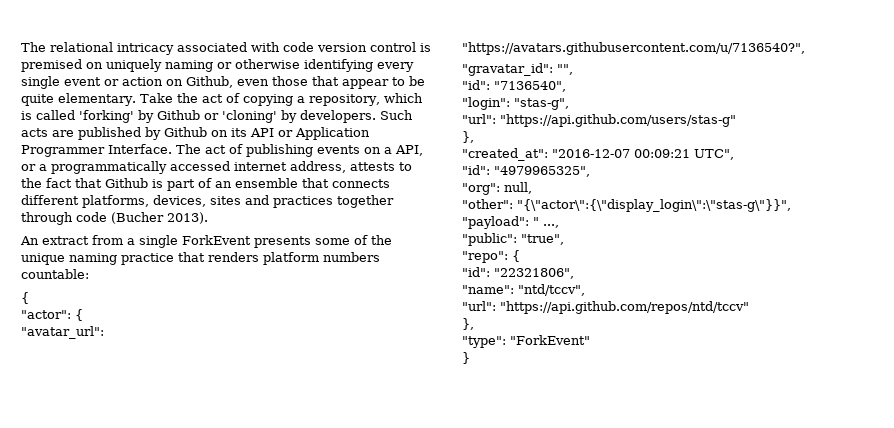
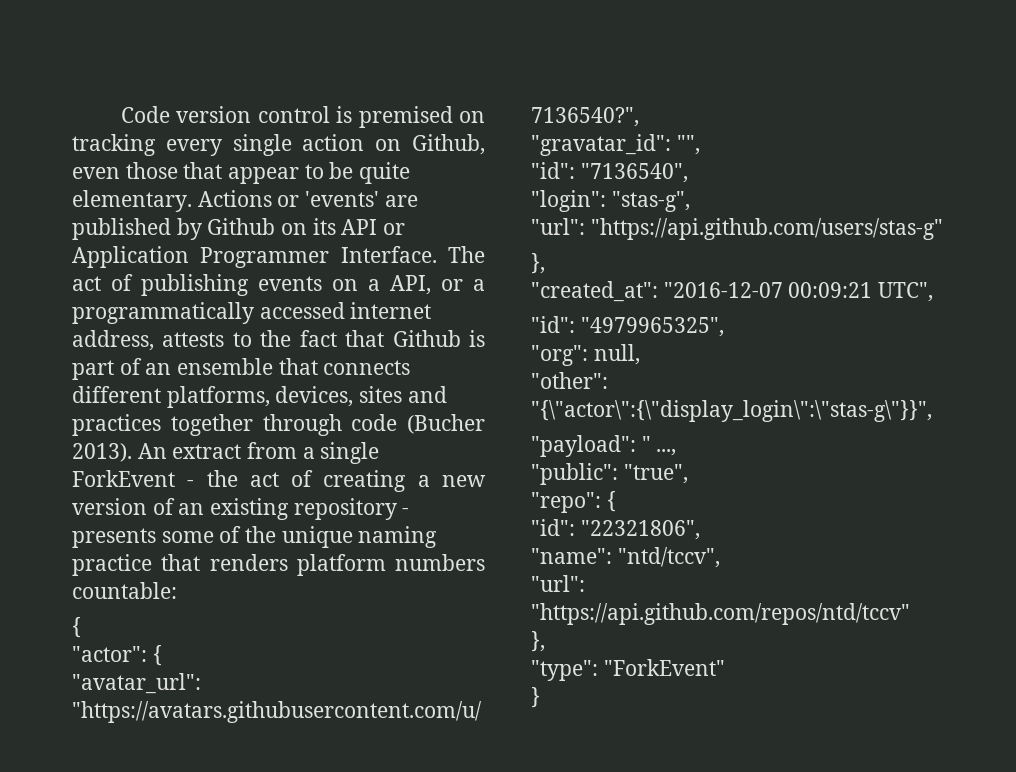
[21,42,314,55] The relational intricacy associated with code -> [120,106,170,123] Code
[106,59,414,72] [21,76,119,89] uniquely naming or otherwise identifying every single event or -> [72,134,292,156] tracking every single
[139,93,423,106] [21,110,413,123] [21,128,48,137] Take the act of copying a repository, which is called 'forking' by Github or 'cloning' by developers. Such acts -> [197,190,380,207] Actions or 'events'
(208, 218) // -> (132, 452) none
(251, 240) none -> [187,470,486,492] [72,498,410,520] - the act of creating a new version of an existing repository -

